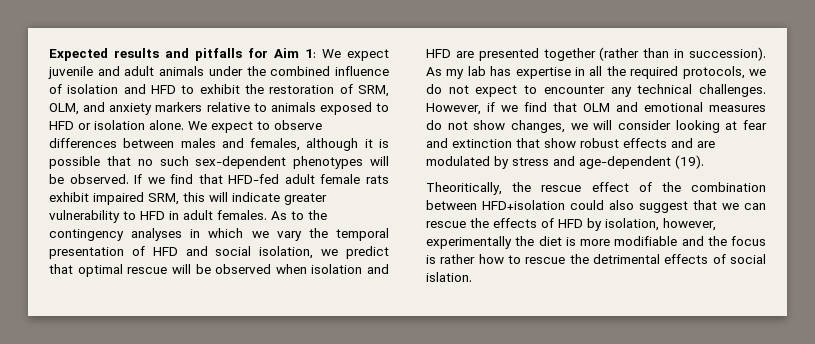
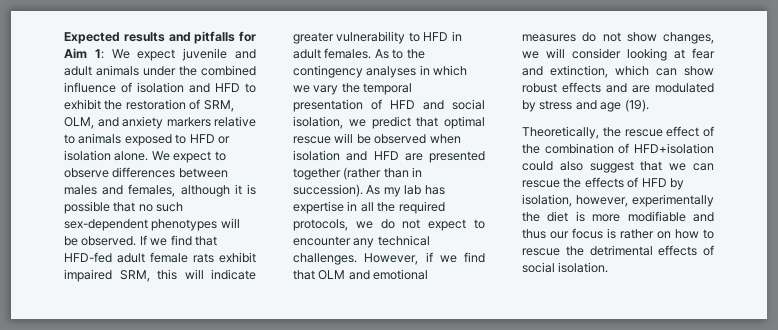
[452,138,540,148] extinction that -> [550,65,677,78] extinction, which can
[579,156,671,169] age-dependent -> [600,102,622,112] age
[426,182,502,195] Theoritically, -> [522,126,599,139] Theoretically,
[426,200,477,210] between -> [618,143,630,154] of
[707,236,727,246] the -> [522,229,569,239] thus our
(476, 259) none -> [657,231,671,239] on
[426,272,472,282] islation. -> [558,262,609,273] isolation.

